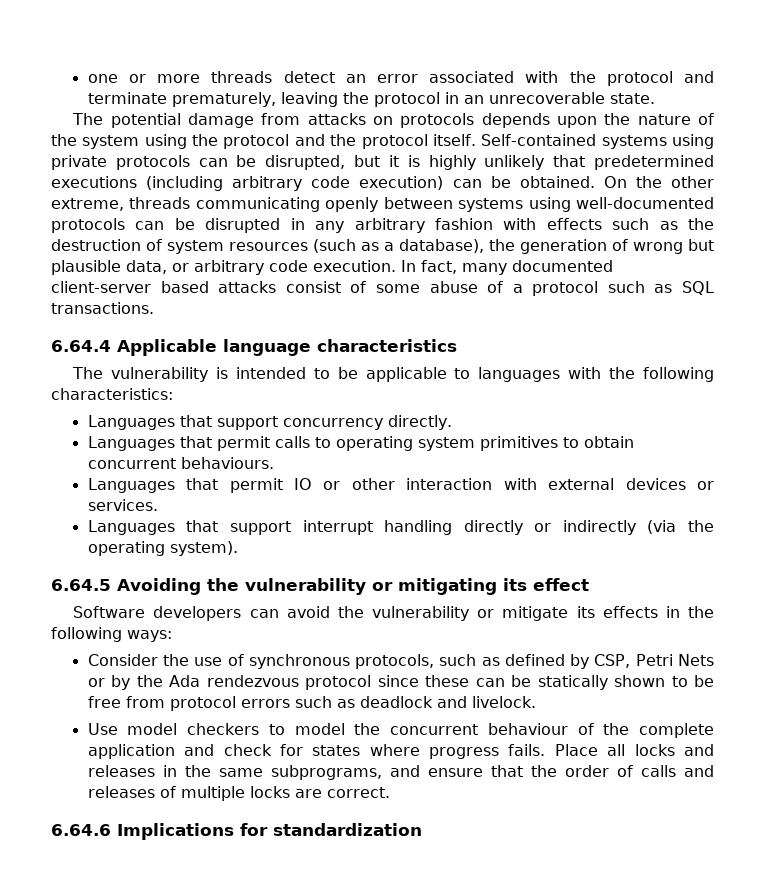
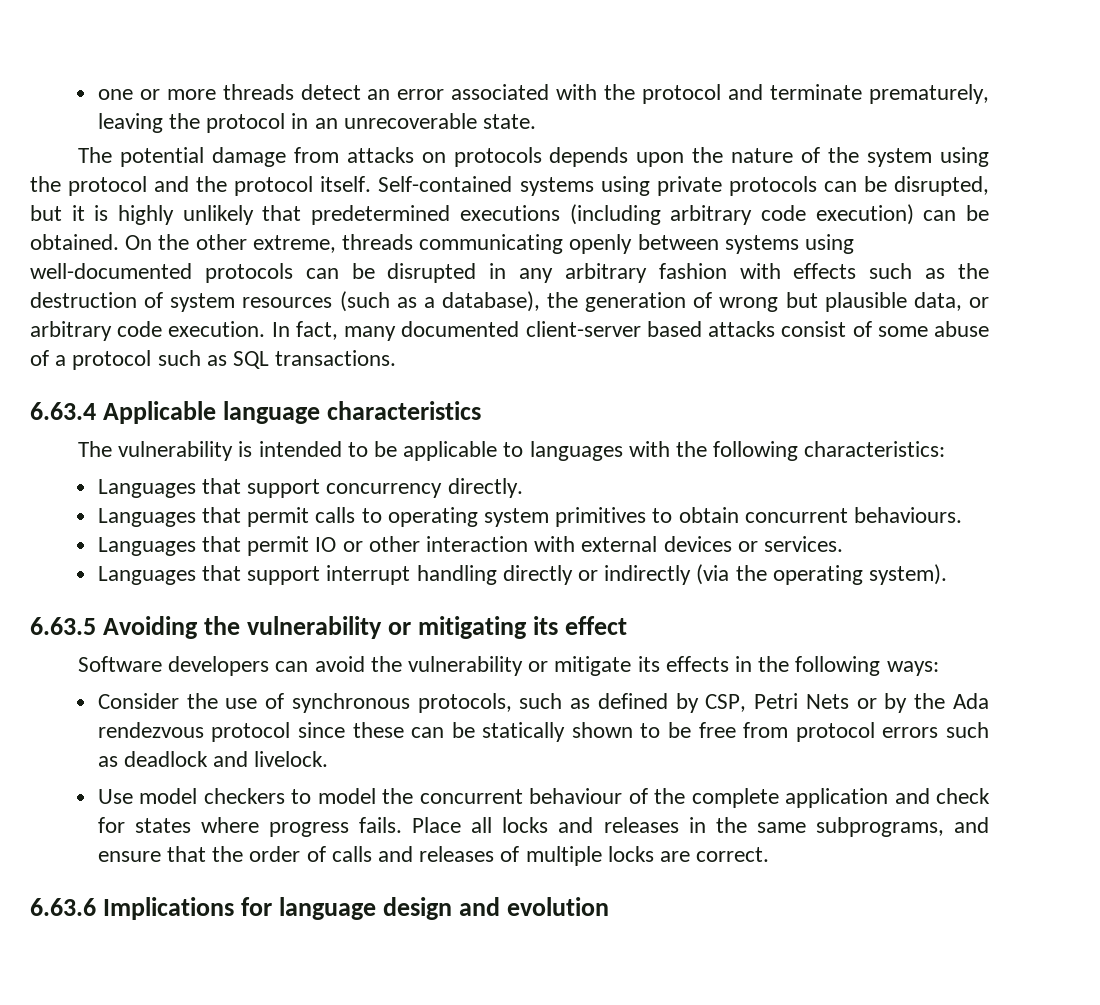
[51,340,111,352] 6.64.4 -> [30,402,96,420] 6.63.4
[51,579,111,591] 6.64.5 -> [30,617,96,635] 6.63.5
[51,824,111,836] 6.64.6 -> [30,898,96,916] 6.63.6
[273,823,422,836] standardization -> [279,897,610,920] language design and evolution

